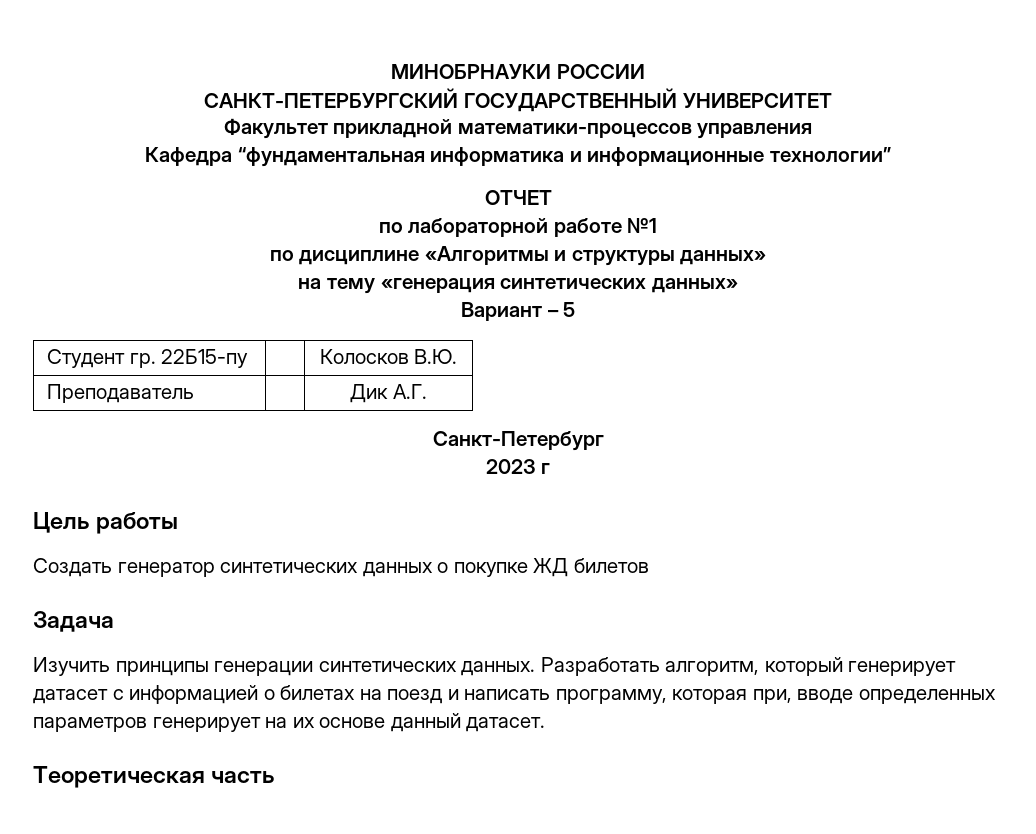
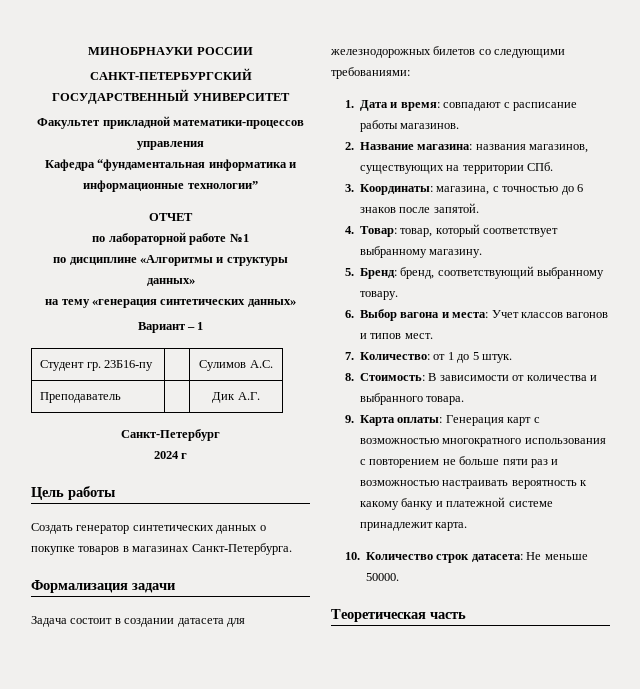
[563,302,576,317] 5 -> [197,322,204,330] 1
[161,349,249,368] [319,349,458,364] 22Б15-пу | | Колосков В.Ю. -> [104,360,154,371] [199,360,273,371] 23Б16-пу | | Сулимов А.С.
[485,459,536,474] 2023 -> [153,451,179,459] 2024
[533,558,649,577] [33,611,114,632] [33,657,957,676] [33,685,996,704] [33,713,546,732] ЖД билетов // Задача // Изучить принципы генерации синтетических данных. Разработать алгоритм, который генерирует датасет с информацией о билетах на поезд и написать программу, которая при, вводе определенных параметров генерирует на их основе данный датасет. -> [78,543,292,555] [31,580,175,593] [31,616,245,627] [330,46,566,58] [331,67,410,79] [344,100,577,111] [360,120,460,132] [344,142,589,153] [360,162,554,174] [344,184,583,195] [360,203,479,213] [344,224,559,237] [360,246,483,258] [344,266,605,279] [360,291,399,300] [344,309,609,321] [360,333,433,339] [344,352,512,363] [344,373,597,381] [360,393,465,405] [344,415,540,426] [360,438,606,447] [360,456,559,468] [360,480,588,489] [360,497,553,510] [360,522,468,531] [344,552,588,563] [366,573,400,581] товаров в магазинах Санкт-Петербурга. // Формализация задачи // Задача состоит в создании датасета для железнодорожных билетов со следующими требованиями: // 1. Дата и время: совпадают с расписание работы магазинов. // 2. Название магазина: названия магазинов, существующих на территории СПб. // 3. Координаты: магазина, с точностью до 6 знаков после запятой. // 4. Товар: товар, который соответствует выбранному магазину. // 5. Бренд: бренд, соответствующий выбранному товару. // 6. Выбор вагона и места: Учет классов вагонов и типов мест. // 7. Количество: от 1 до 5 штук. // 8. Стоимость: В зависимости от количества и выбранного товара. // 9. Карта оплаты: Генерация карт с возможностью многократного использования с повторением не больше пяти раз и возможностью настраивать вероятность к какому банку и платежной системе принадлежит карта. // 10. Количество строк датасета: Не меньше 50000.

